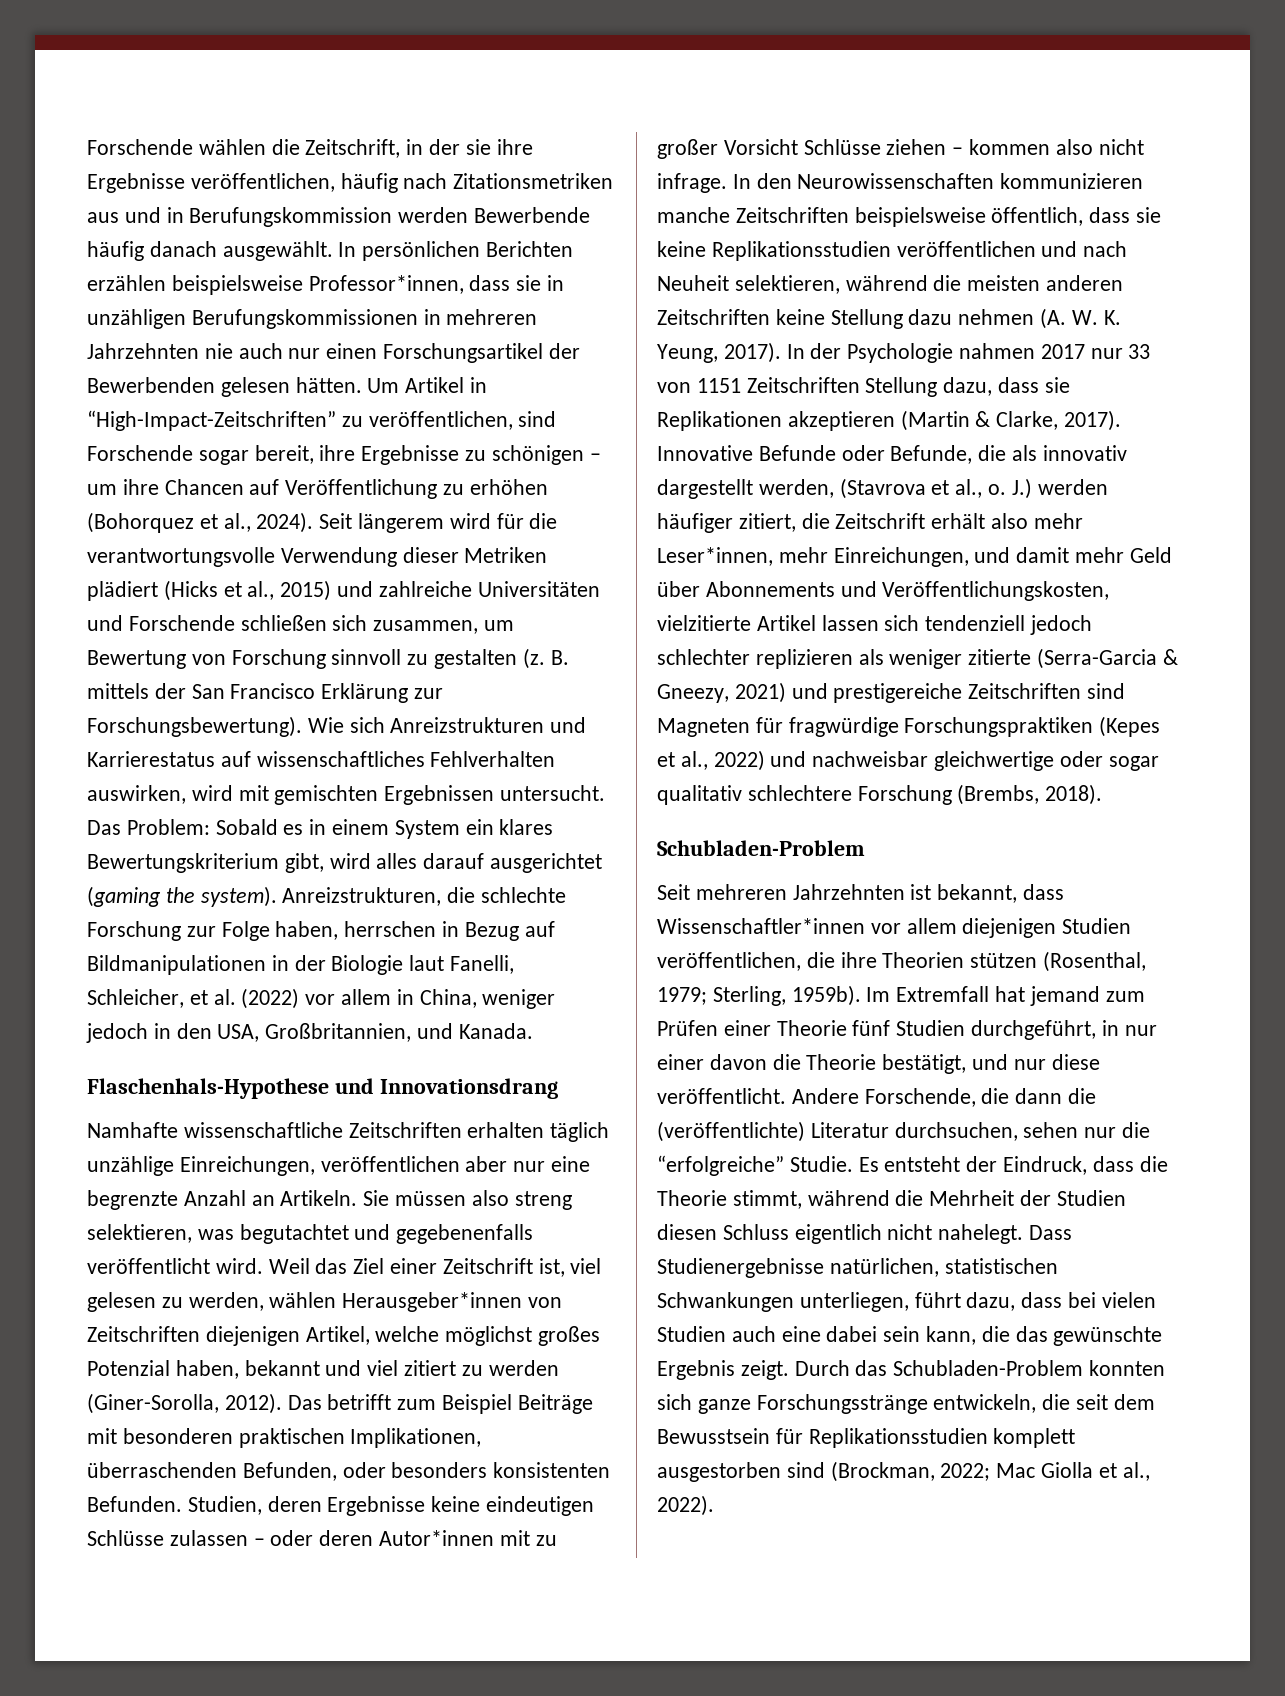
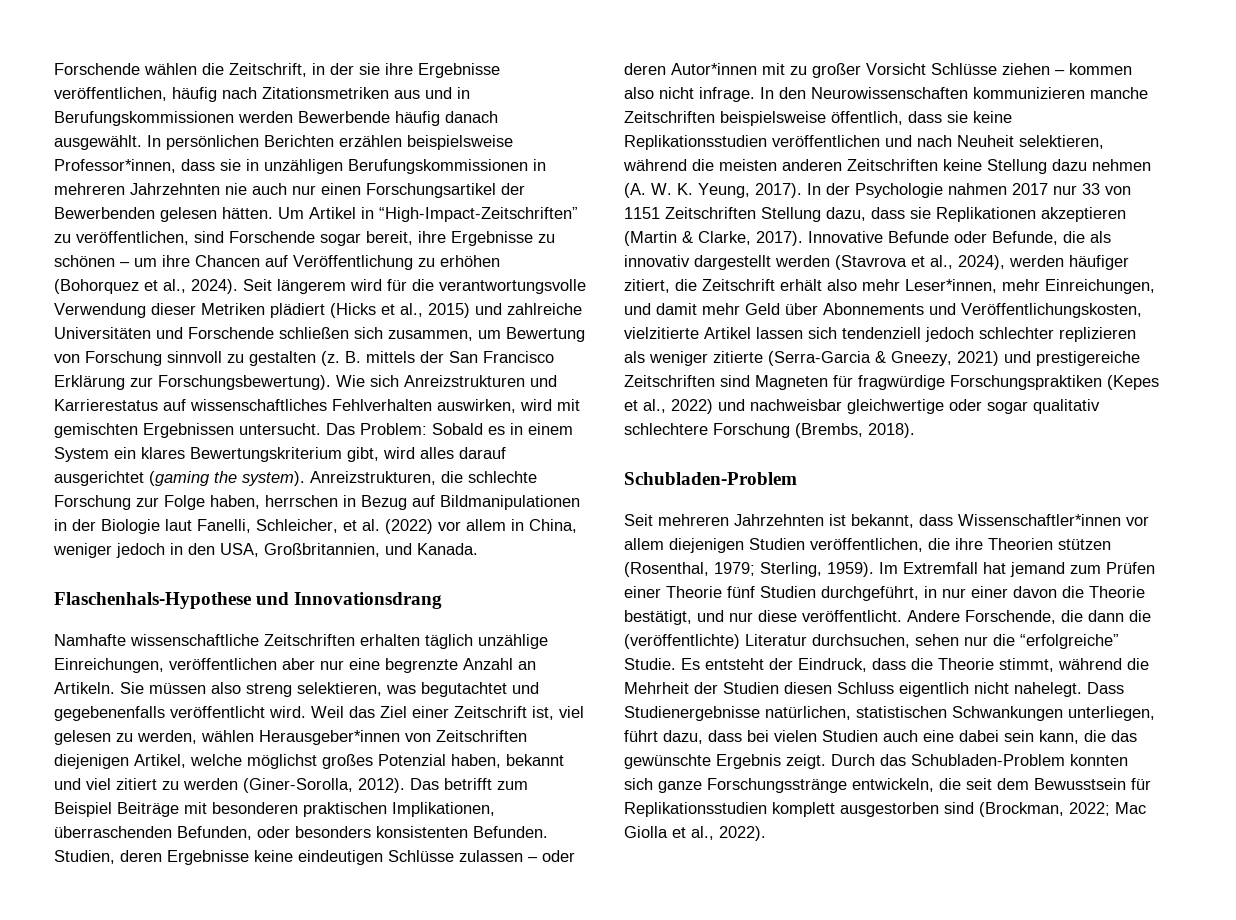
[189,207,393,227] Berufungskommission -> [54,111,234,126] Berufungskommissionen
[491,445,584,465] schönigen -> [54,255,115,267] schönen
[758,479,834,498] werden, -> [775,255,830,267] werden
[988,478,1032,499] o. J.) -> [958,255,1005,270] 2024),
[791,985,861,1006] 1959b). -> [827,562,874,577] 1959).

